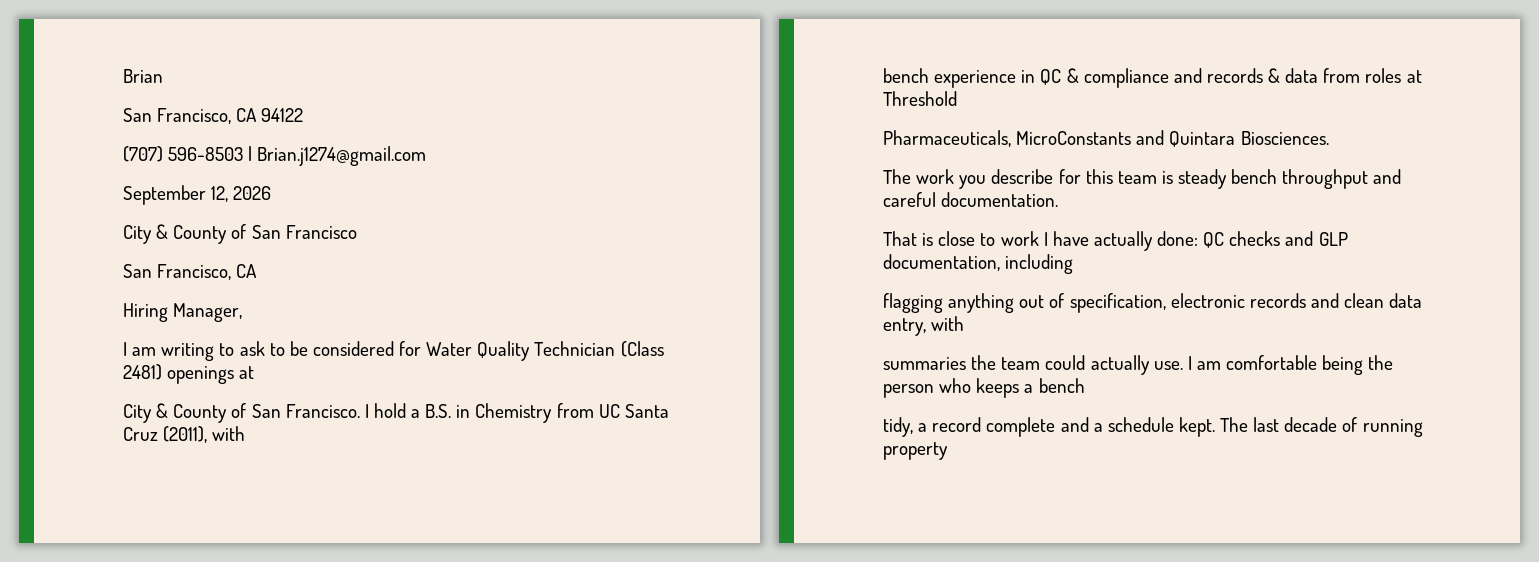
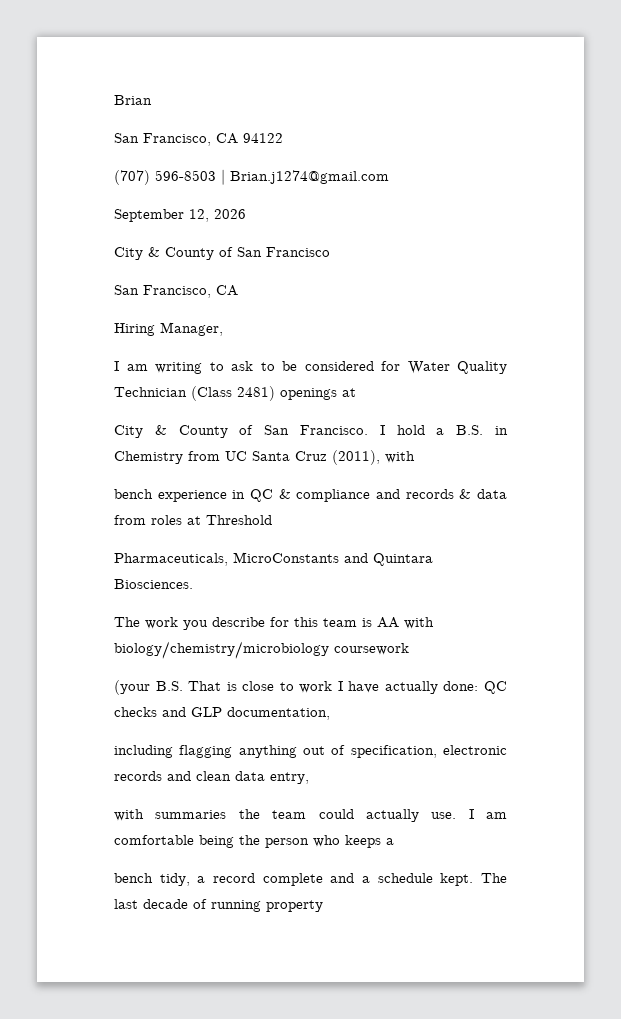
[1178,169,1402,189] [883,192,1059,207] steady bench throughput and careful documentation. // -> [377,617,434,629] [114,641,409,659] [114,680,183,695] AA with biology/chemistry/microbiology coursework // (your B.S.
(1000, 262) none -> (330, 713) //
(1074, 264) // -> (173, 751) none
[931,316,965,331] with // -> [114,809,144,821] // with
[1038,378,1085,393] bench // -> [114,873,153,883] // bench

